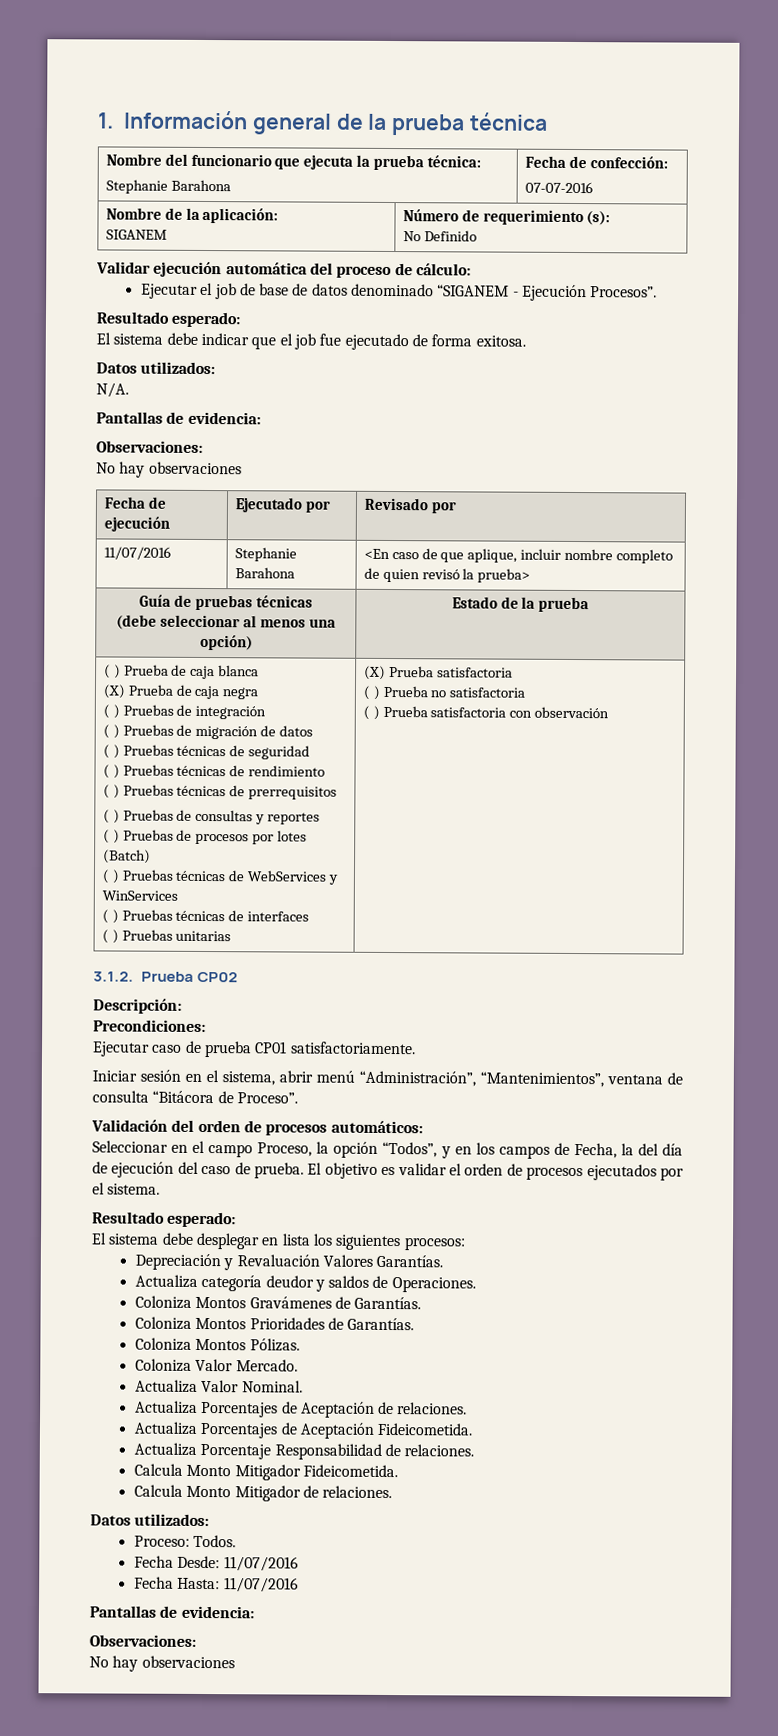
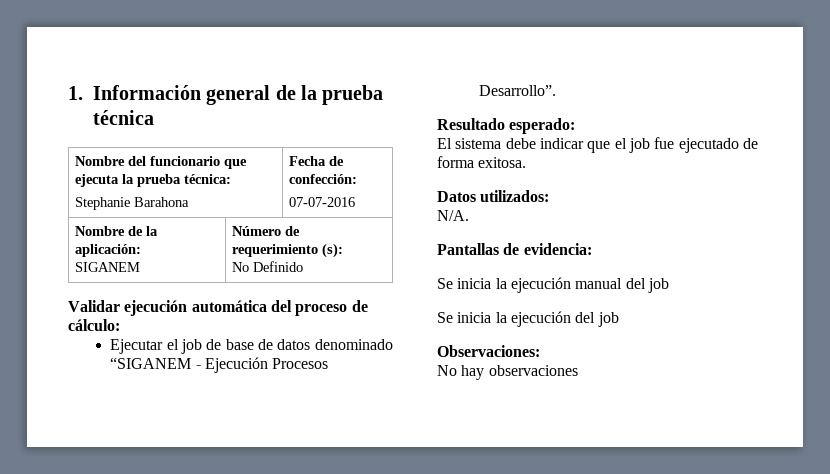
[590,286,658,298] Procesos”. -> [272,358,329,369] [479,85,557,96] Procesos Desarrollo”.
[96,440,203,453] [96,461,242,478] [103,496,167,509] [103,516,170,532] [234,497,330,513] [363,497,456,514] [103,546,171,560] [234,547,297,562] [234,567,295,579] [363,548,674,564] [363,567,531,583] [139,594,313,611] [116,614,336,630] [199,634,253,651] [451,596,590,613] [103,664,260,680] [102,684,259,700] [102,704,267,720] [102,724,314,740] [102,744,311,760] [102,764,326,779] [102,784,338,800] [102,809,321,825] [102,829,308,845] [102,849,151,864] [101,869,339,885] [101,890,178,901] [101,909,310,924] [101,929,232,944] [363,665,513,680] [362,685,526,700] [362,705,610,720] [93,971,239,983] [93,998,182,1014] [93,1019,206,1033] [92,1040,416,1058] [92,1069,683,1088] [92,1090,298,1104] [91,1119,423,1136] [92,1140,683,1159] [92,1161,684,1181] [92,1182,161,1195] [92,1211,237,1228] [91,1232,466,1251] [134,1253,444,1271] [134,1274,476,1293] [134,1295,422,1310] [134,1316,415,1331] [134,1337,300,1352] [134,1358,298,1372] [134,1379,303,1393] [134,1400,468,1418] [133,1421,473,1439] [133,1442,475,1460] [133,1463,398,1481] [133,1484,393,1502] [90,1513,210,1527] [133,1534,237,1548] [133,1555,299,1572] [133,1576,299,1593] [89,1605,255,1619] Observaciones: // No hay observaciones // Fecha de ejecución | Ejecutado por | Revisado por // 11/07/2016 | Stephanie Barahona | <En caso de que aplique, incluir nombre completo de quien revisó la prueba> // Guía de pruebas técnicas // (debe seleccionar al menos una opción) | Estado de la prueba // ( ) Prueba de caja blanca // (X) Prueba de caja negra // ( ) Pruebas de integración // ( ) Pruebas de migración de datos // ( ) Pruebas técnicas de seguridad // ( ) Pruebas técnicas de rendimiento // ( ) Pruebas técnicas de prerrequisitos // ( ) Pruebas de consultas y reportes // ( ) Pruebas de procesos por lotes (Batch) // ( ) Pruebas técnicas de WebServices y WinServices // ( ) Pruebas técnicas de interfaces // ( ) Pruebas unitarias | (X) Prueba satisfactoria // ( ) Prueba no satisfactoria // ( ) Prueba satisfactoria con observación // 3.1.2. Prueba CP02 // Descripción: // Precondiciones: // Ejecutar caso de prueba CP01 satisfactoriamente. // Iniciar sesión en el sistema, abrir menú “Administración”, “Mantenimientos”, ventana de consulta “Bitácora de Proceso”. // Validación del orden de procesos automáticos: // Seleccionar en el campo Proceso, la opción “Todos”, y en los campos de Fecha, la del día de ejecución del caso de prueba. El objetivo es validar el orden de procesos ejecutados por el sistema. // Resultado esperado: // El sistema debe desplegar en lista los siguientes procesos: // Depreciación y Revaluación Valores Garantías. // Actualiza categoría deudor y saldos de Operaciones. // Coloniza Montos Gravámenes de Garantías. // Coloniza Montos Prioridades de Garantías. // Coloniza Montos Pólizas. // Coloniza Valor Mercado. // Actualiza Valor Nominal. // Actualiza Porcentajes de Aceptación de relaciones. // Actualiza Porcentajes de Aceptación Fideicometida. // Actualiza Porcentaje Responsabilidad de relaciones. // Calcula Monto Mitigador Fideicometida. // Calcula Monto Mitigador de relaciones. // Datos utilizados: // Proceso: Todos. // Fecha Desde: 11/07/2016 // Fecha Hasta: 11/07/2016 // Pantallas de evidencia: -> [437,277,669,293] [437,311,619,327] Se inicia la ejecución manual del job // Se inicia la ejecución del job

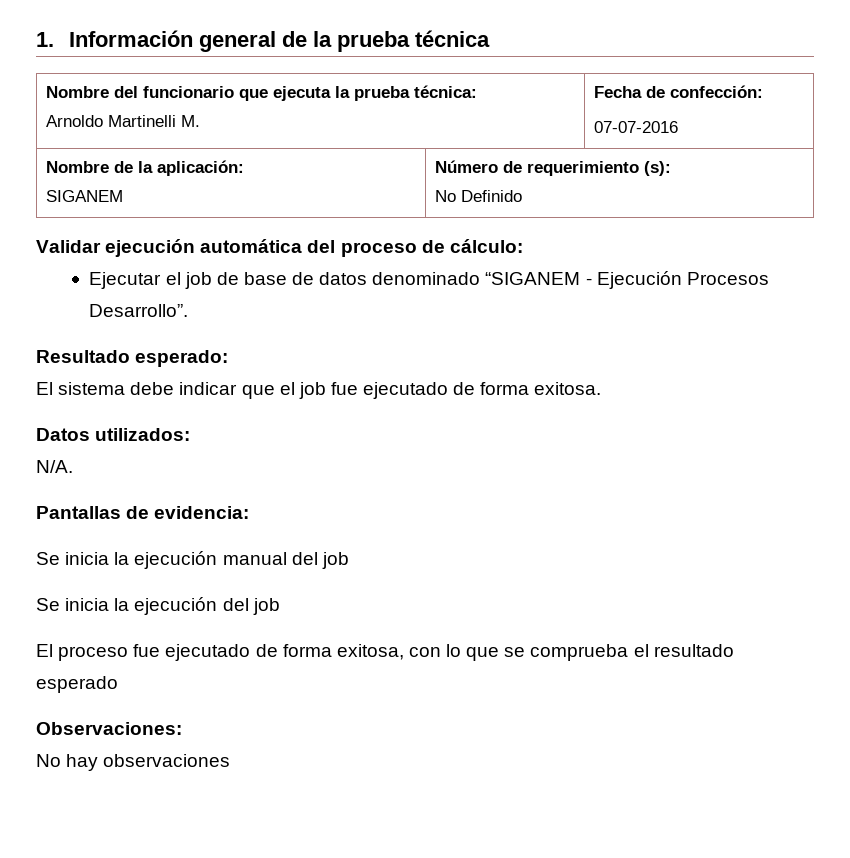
[74,197,189,210] Stephanie Barahona -> [45,115,200,127] Arnoldo Martinelli M.
(619, 319) none -> [36,644,734,661] [36,676,118,693] // El proceso fue ejecutado de forma exitosa, con lo que se comprueba el resultado esperado

